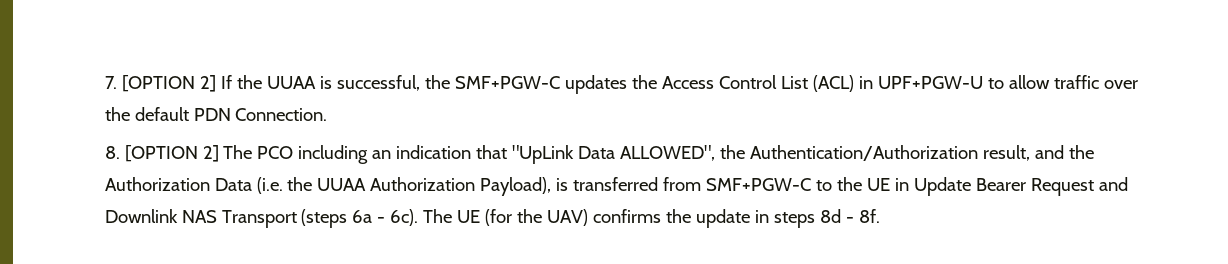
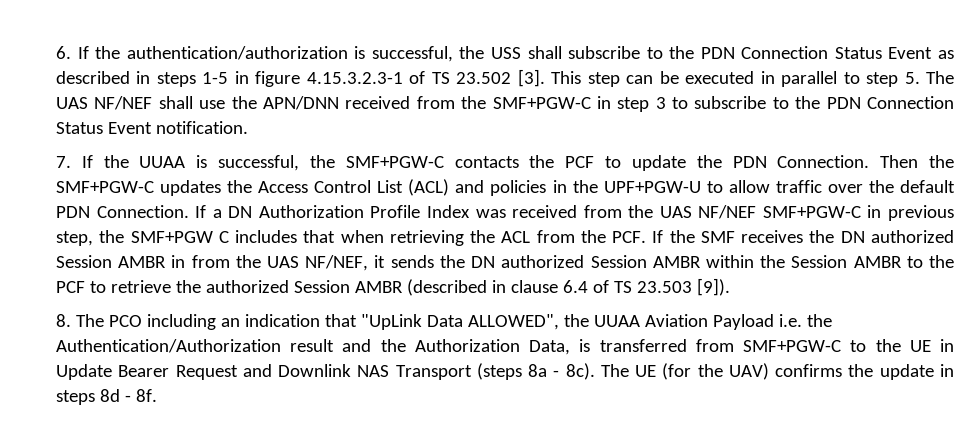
[104,75,217,92] 7. [OPTION 2] -> [55,46,954,62] [55,69,954,87] [55,96,954,112] [55,121,248,134] [55,156,71,168] 6. If the authentication/authorization is successful, the USS shall subscribe to the PDN Connection Status Event as described in steps 1-5 in figure 4.15.3.2.3-1 of TS 23.502 [3]. This step can be executed in parallel to step 5. The UAS NF/NEF shall use the APN/DNN received from the SMF+PGW-C in step 3 to subscribe to the PDN Connection Status Event notification. // 7.
(561, 82) none -> [454,155,954,171] [55,181,154,193] contacts the PCF to update the PDN Connection. Then the SMF+PGW-C
[859,76,874,89] in -> [455,180,598,196] and policies in the
(328, 114) none -> [195,205,954,221] [55,230,955,246] [55,255,954,271] [55,278,730,296] If a DN Authorization Profile Index was received from the UAS NF/NEF SMF+PGW-C in previous step, the SMF+PGW C includes that when retrieving the ACL from the PCF. If the SMF receives the DN authorized Session AMBR in from the UAS NF/NEF, it sends the DN authorized Session AMBR within the Session AMBR to the PCF to retrieve the authorized Session AMBR (described in clause 6.4 of TS 23.503 [9]).
[124,145,219,162] [OPTION 2] -> (71, 320) none
[750,145,1095,161] [104,177,552,196] Authentication/Authorization result, and the Authorization Data (i.e. the UUAA Authorization Payload), -> [593,314,832,330] [55,339,571,355] UUAA Aviation Payload i.e. the Authentication/Authorization result and the Authorization Data,
[352,209,419,226] 6a - 6c). -> [528,363,595,380] 8a - 8c).

